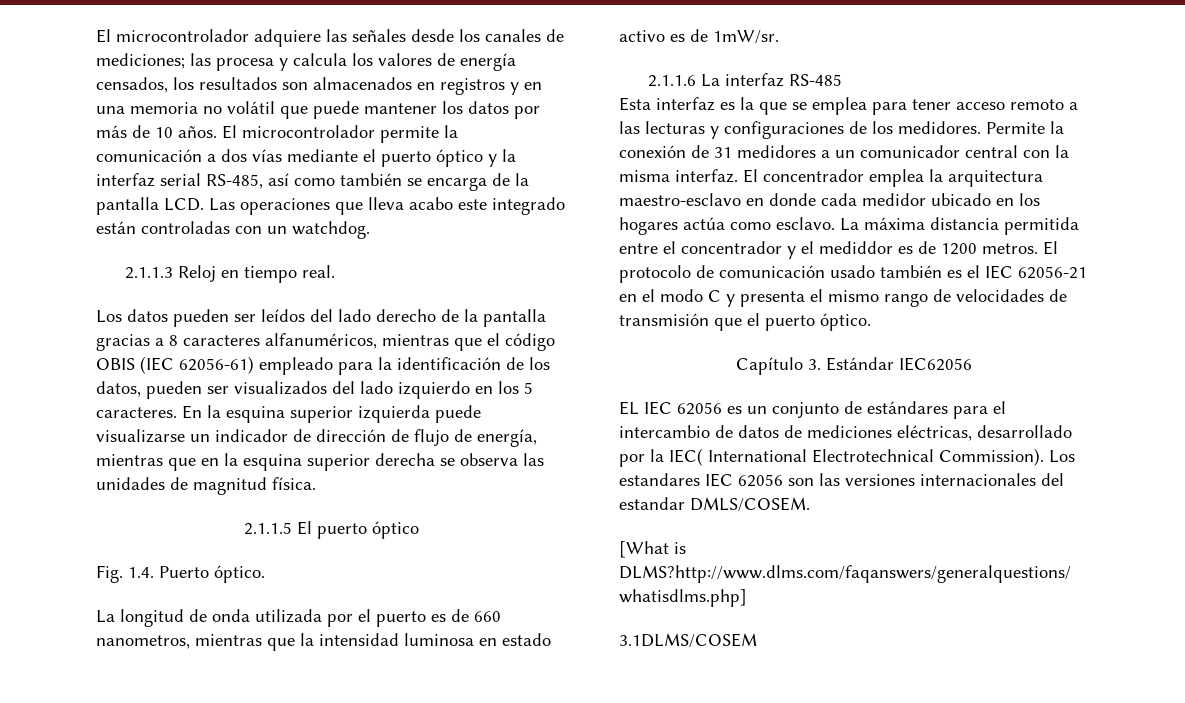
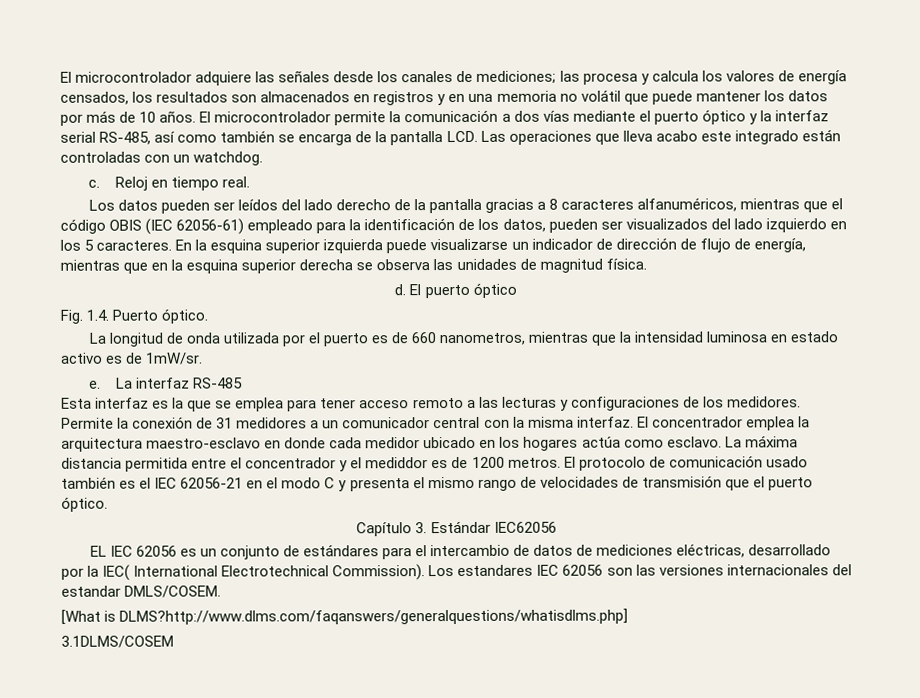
[125,267,174,279] 2.1.1.3 -> [87,179,100,188] c.
[243,522,292,535] 2.1.1.5 -> [394,284,407,296] d.
[648,75,697,87] 2.1.1.6 -> [88,380,101,389] e.

